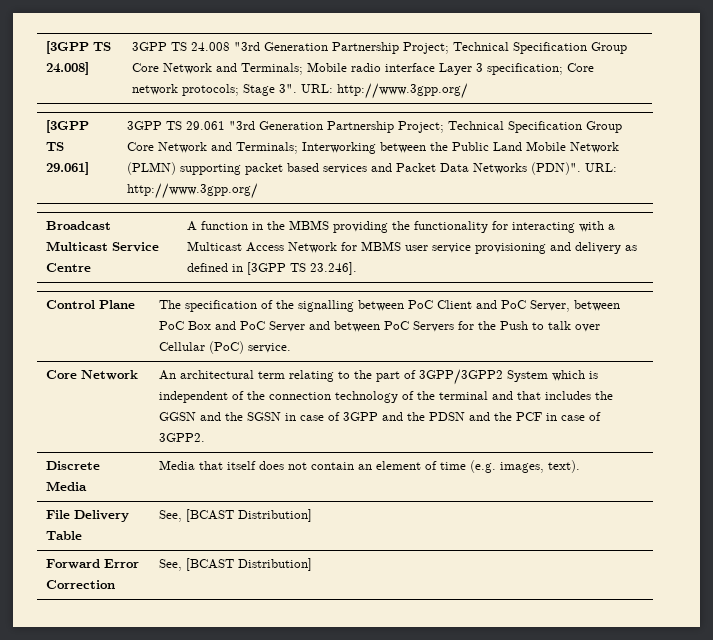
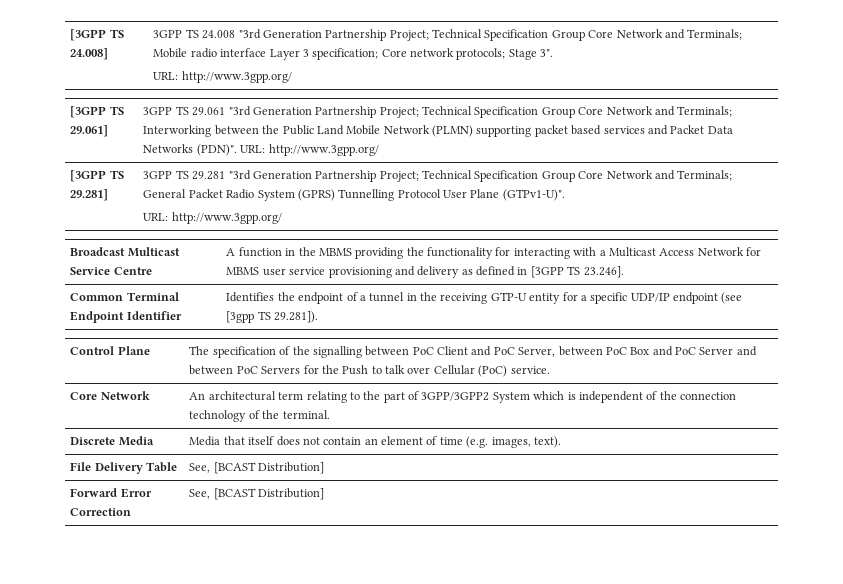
(298, 88) none -> (554, 53) //
(259, 191) none -> [70,170,124,182] [70,189,109,201] [143,170,733,182] [143,189,565,201] [143,212,282,224] // [3GPP TS 29.281] | 3GPP TS 29.281 "3rd Generation Partnership Project; Technical Specification Group Core Network and Terminals; General Packet Radio System (GPRS) Tunnelling Protocol User Plane (GTPv1-U)". // URL: http://www.3gpp.org/
(358, 268) none -> [70,292,179,301] [70,311,182,323] [226,292,743,304] [226,311,319,323] // Common Terminal Endpoint Identifier | Identifies the endpoint of a tunnel in the receiving GTP-U entity for a specific UDP/IP endpoint (see [3gpp TS 29.281]).
[439,391,614,400] [159,412,602,421] [159,433,206,442] terminal and that includes the GGSN and the SGSN in case of 3GPP and the PDSN and the PCF in case of 3GPP2. -> [282,410,330,419] terminal.

